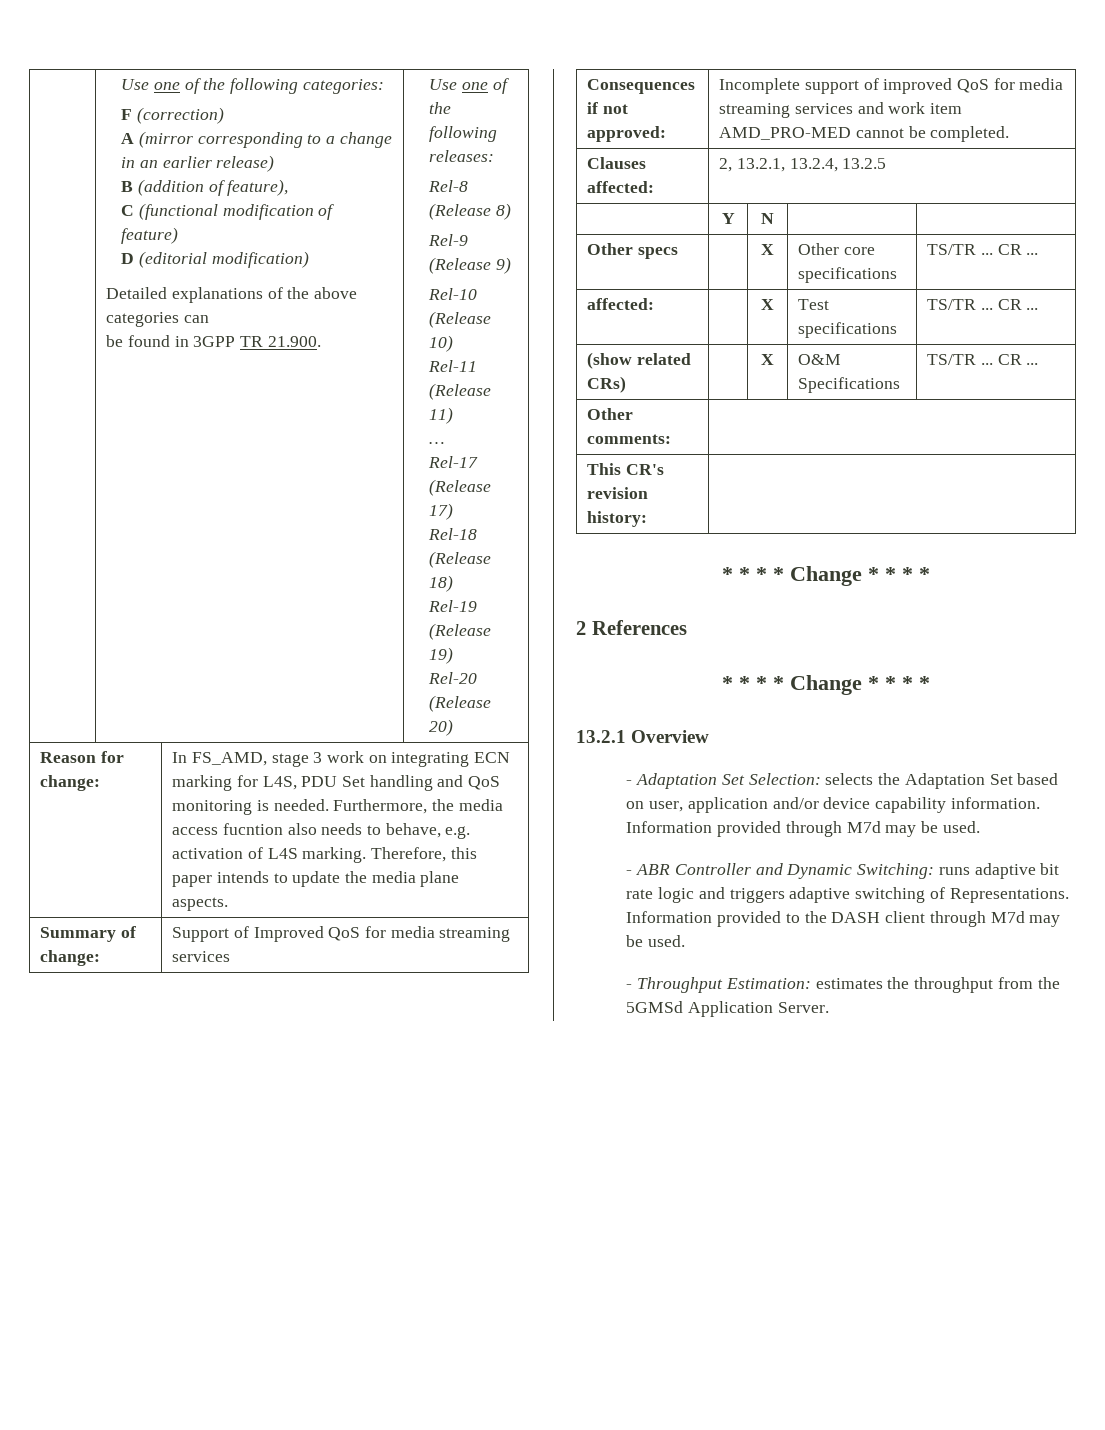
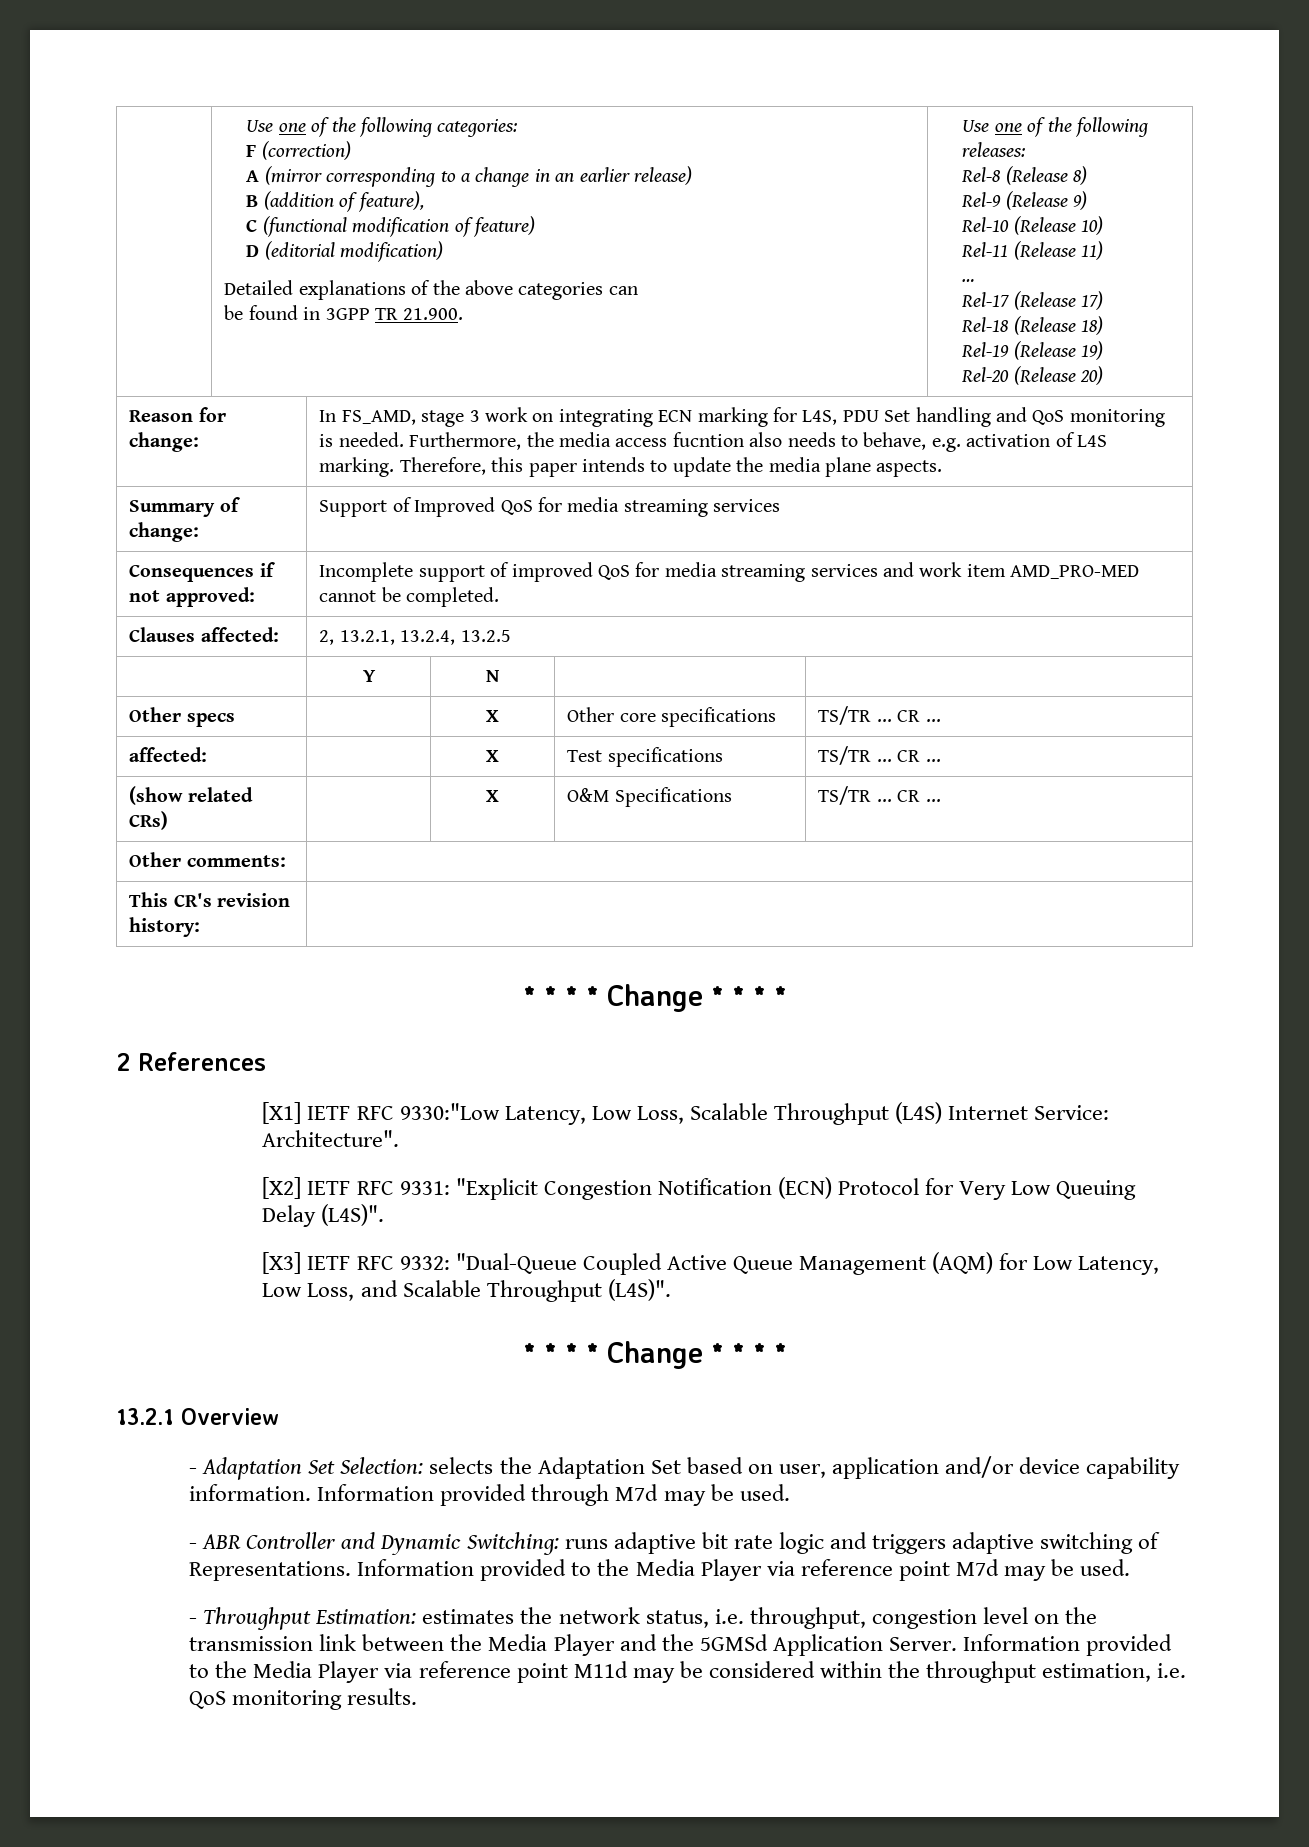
(687, 627) none -> [262,1102,1110,1125] [262,1130,400,1147] [262,1177,1137,1200] [262,1204,385,1227] [262,1252,1160,1275] [262,1279,671,1302] // [X1] IETF RFC 9330:"Low Latency, Low Loss, Scalable Throughput (L4S) Internet Service: Architecture". // [X2] IETF RFC 9331: "Explicit Congestion Notification (ECN) Protocol for Very Low Queuing Delay (L4S)". // [X3] IETF RFC 9332: "Dual-Queue Coupled Active Queue Management (AQM) for Low Latency, Low Loss, and Scalable Throughput (L4S)".
[831,911,986,927] DASH client through -> [635,1559,950,1581] Media Player via reference point
[914,977,1060,993] [626,1001,829,1017] throughput from the 5GMSd Application Server. -> [558,1607,1098,1629] [189,1634,1173,1656] [189,1661,1187,1683] [189,1688,418,1710] network status, i.e. throughput, congestion level on the transmission link between the Media Player and the 5GMSd Application Server. Information provided to the Media Player via reference point M11d may be considered within the throughput estimation, i.e. QoS monitoring results.

